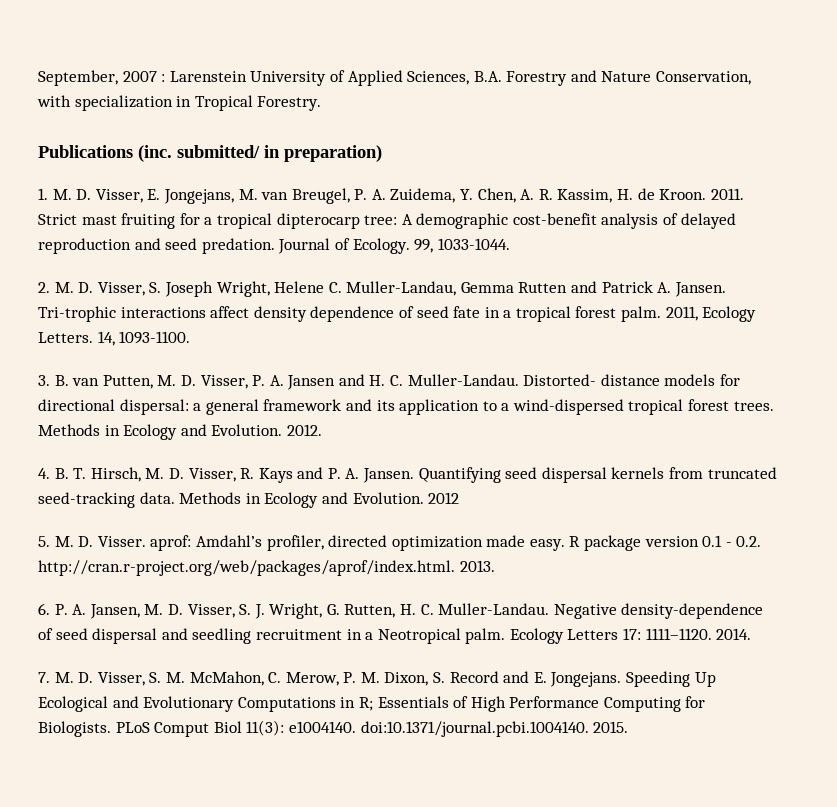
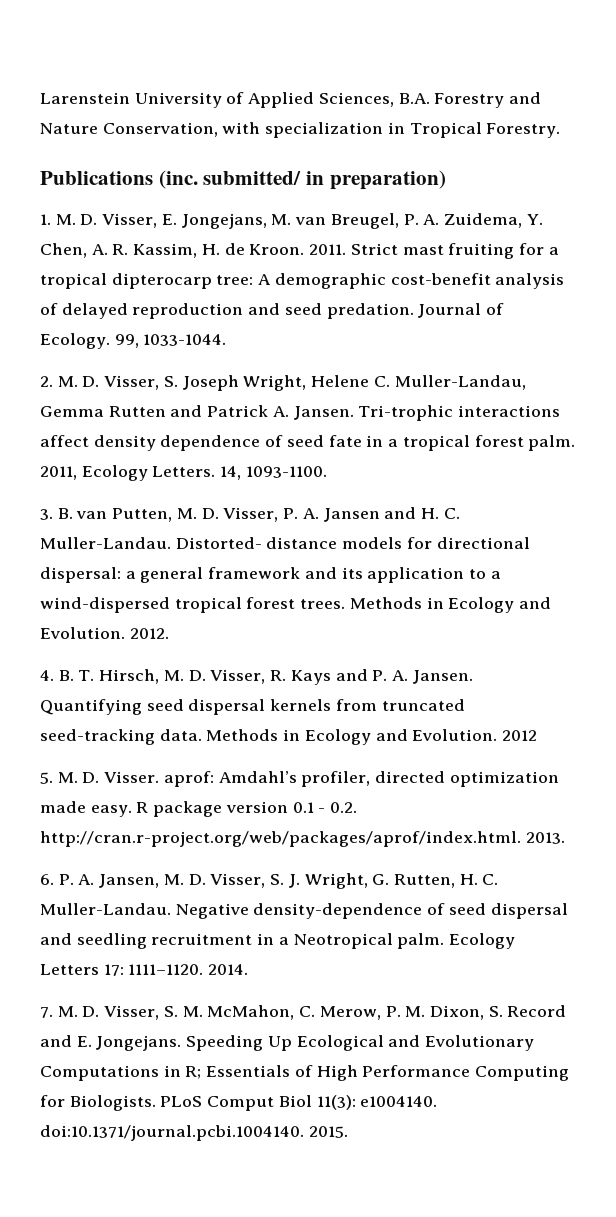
[38,70,166,86] September, 2007 : -> (40, 98) none

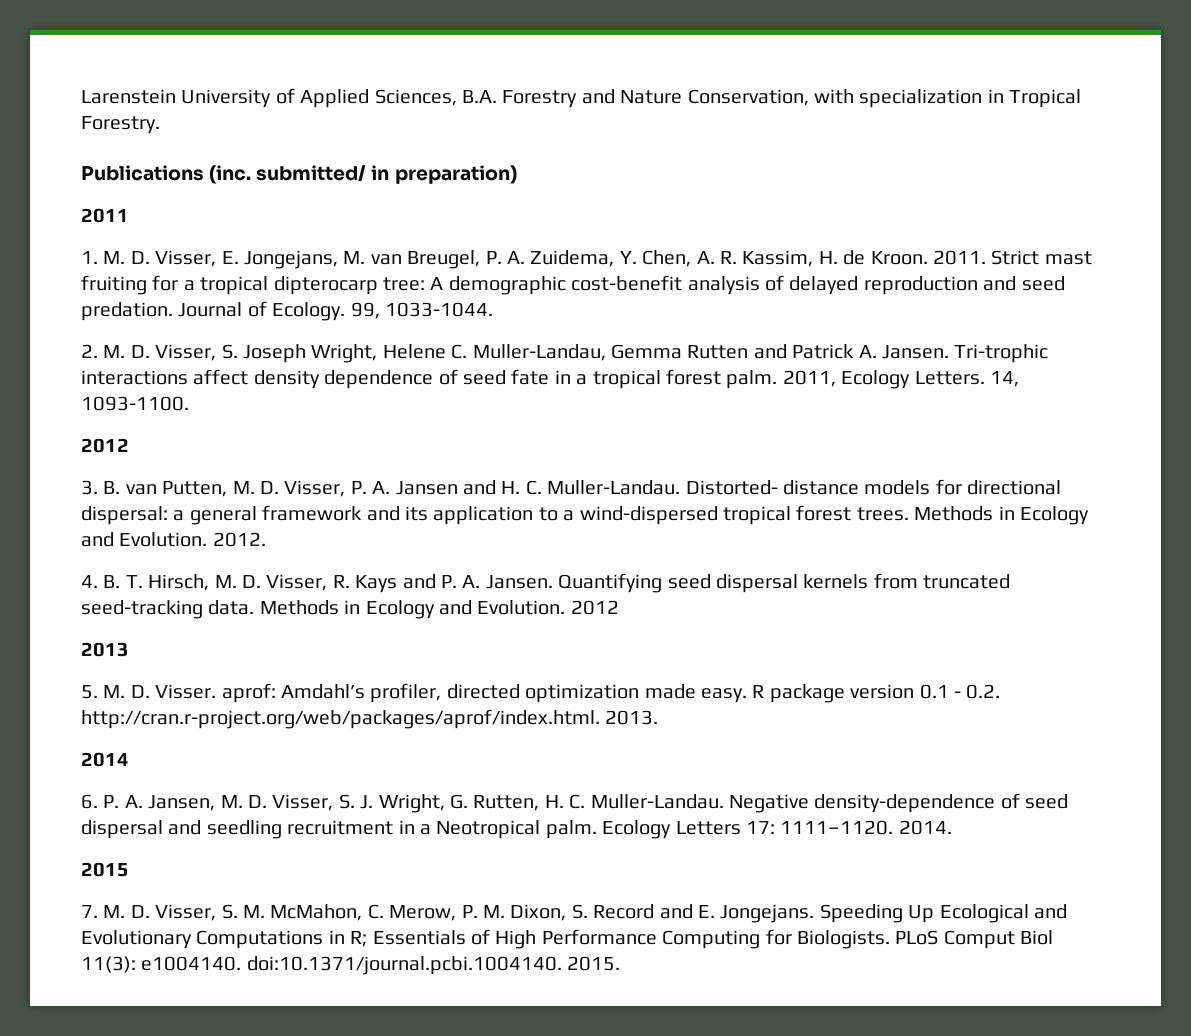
(446, 180) none -> [81,208,129,223] // 2011
(327, 472) none -> [81,438,129,453] // 2012
(538, 735) none -> [81,642,129,657] // 2013
(565, 838) none -> [81,752,129,767] // 2014
(249, 969) none -> [81,862,129,877] // 2015

